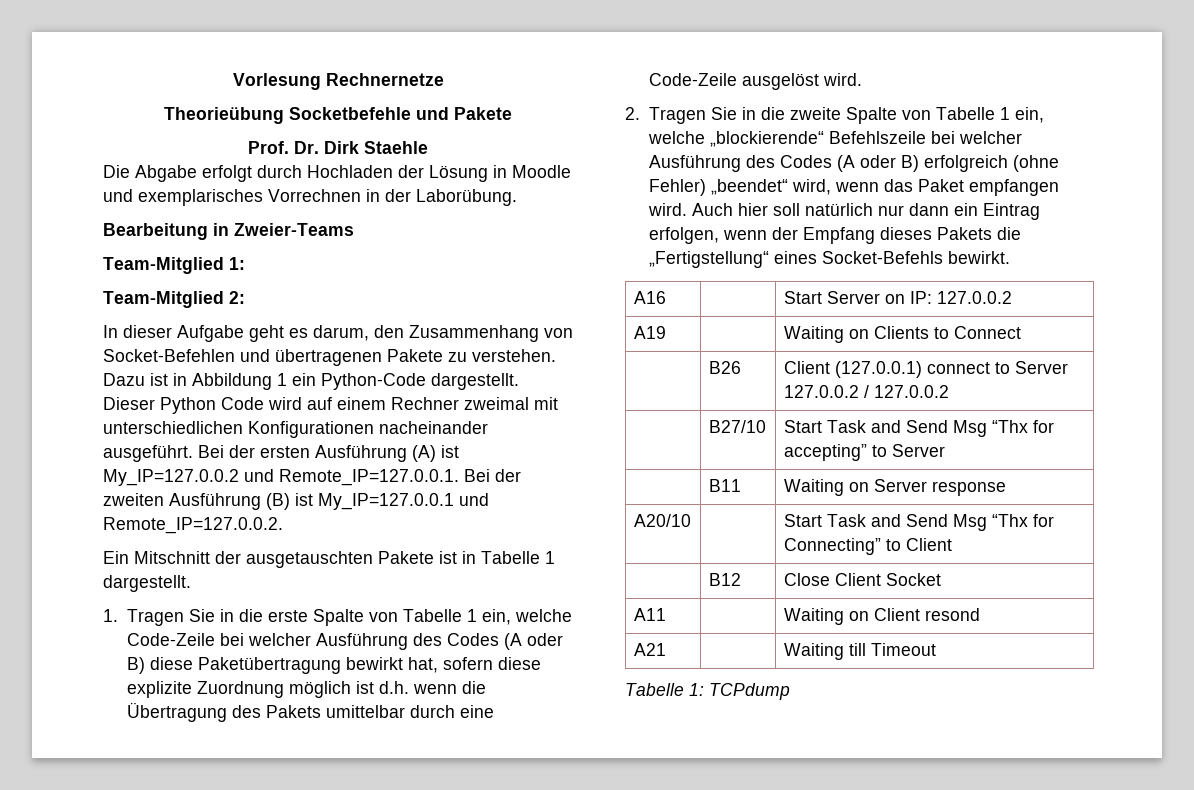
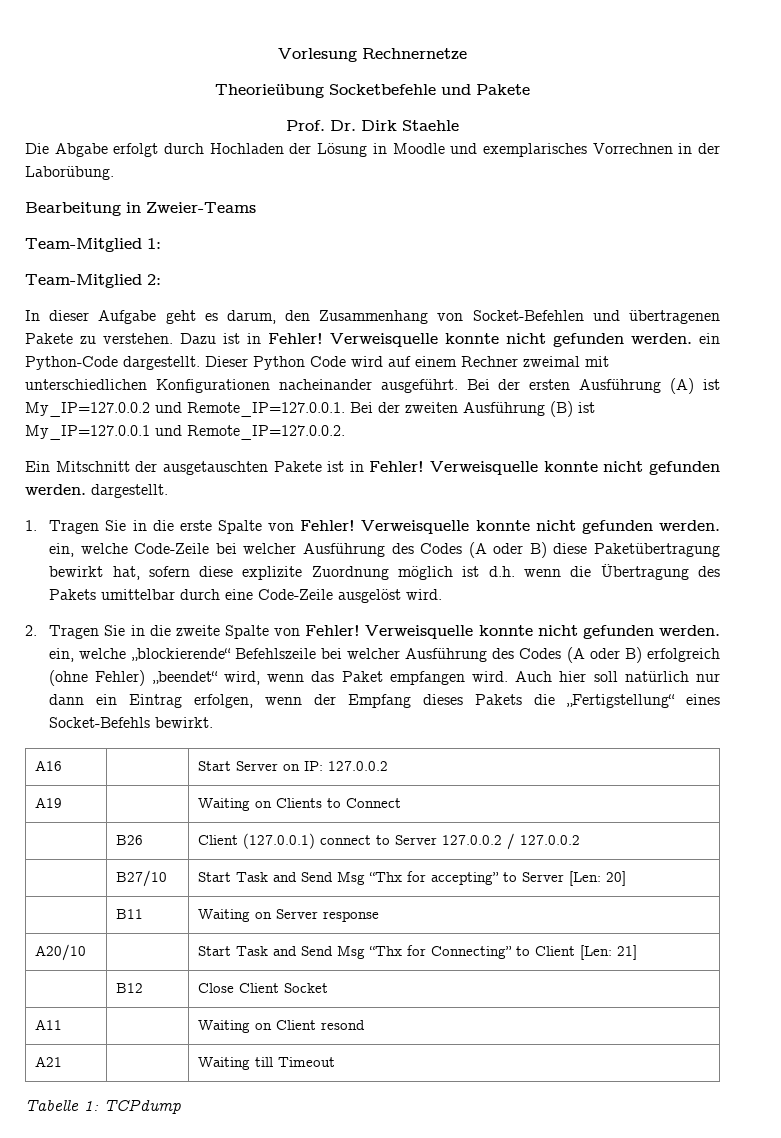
[192,373,287,390] Abbildung 1 -> [268,333,692,347] Fehler! Verweisquelle konnte nicht gefunden werden.
[481,551,555,564] Tabelle 1 -> [369,461,720,475] [25,484,86,495] Fehler! Verweisquelle konnte nicht gefunden werden.
[402,609,477,622] Tabelle 1 -> [300,520,721,534] Fehler! Verweisquelle konnte nicht gefunden werden.
[935,107,1010,120] Tabelle 1 -> [305,625,721,639] Fehler! Verweisquelle konnte nicht gefunden werden.
(945, 450) none -> [568,871,626,886] [Len: 20]
(952, 544) none -> [579,945,637,960] [Len: 21]

